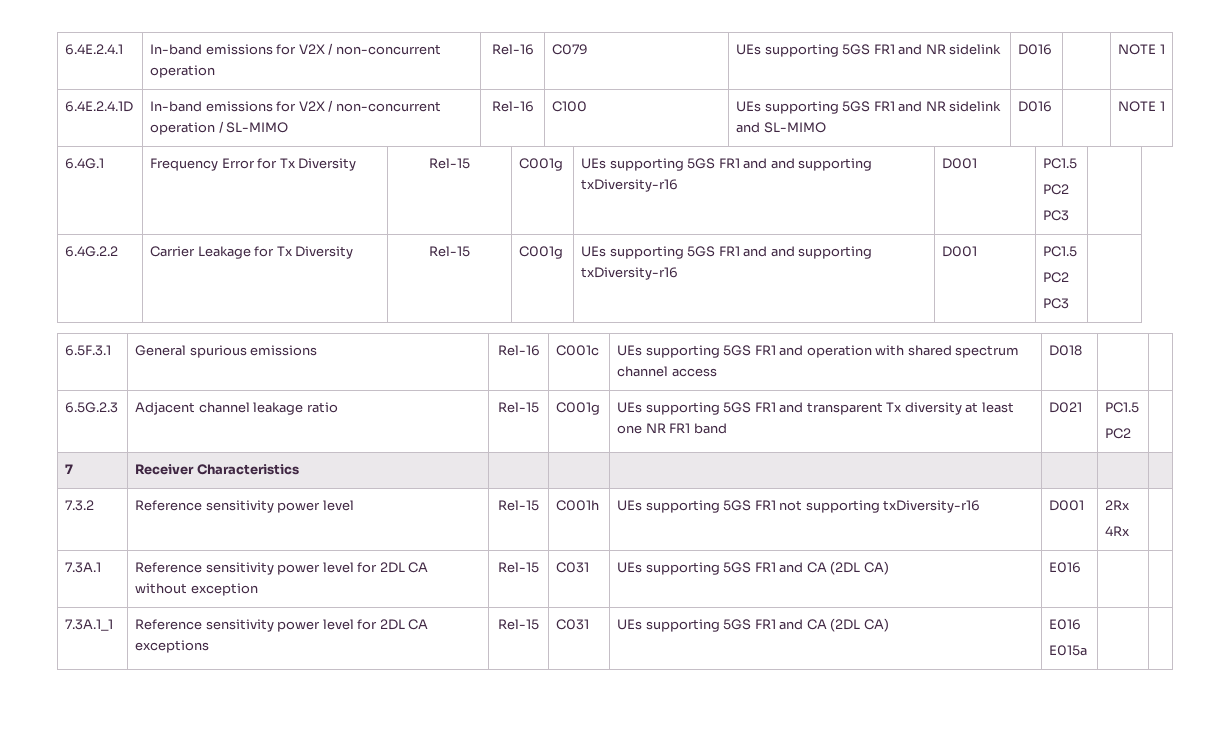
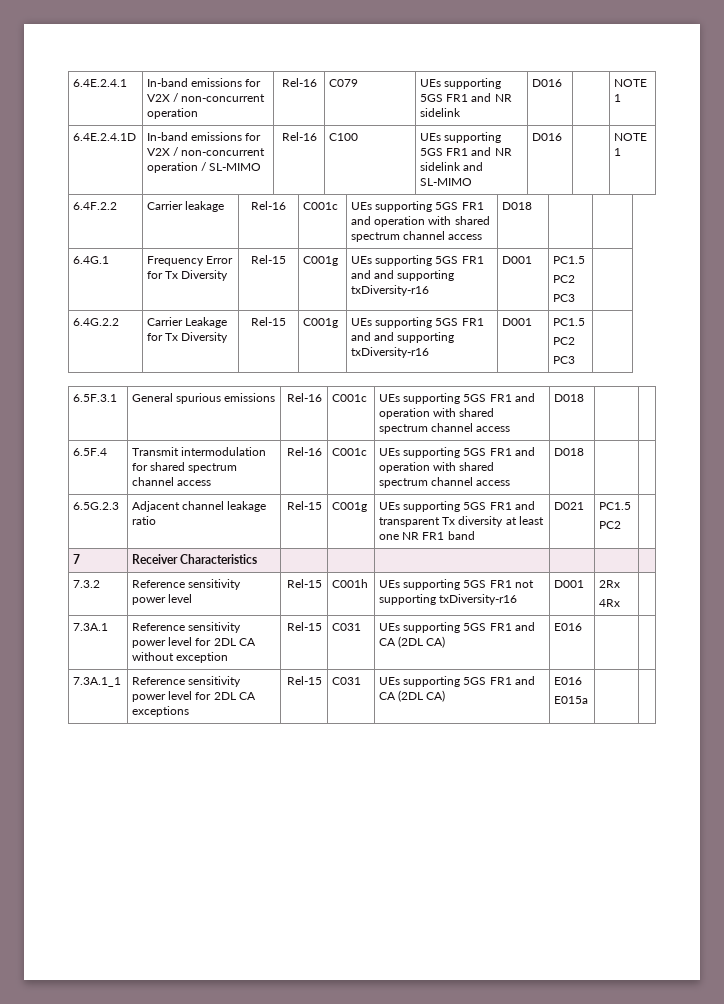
(1165, 106) none -> [73,202,118,210] [147,201,225,212] [251,201,286,210] [303,202,339,210] [351,201,484,212] [351,216,490,227] [351,231,483,242] [502,202,533,210] // 6.4F.2.2 | Carrier leakage | Rel-16 | C001c | UEs supporting 5GS FR1 and operation with shared spectrum channel access | D018 | |
(1083, 350) none -> [73,448,108,456] [132,447,267,456] [132,462,238,473] [132,477,212,486] [286,447,322,456] [332,448,368,456] [379,447,535,458] [379,462,495,473] [379,477,511,488] [554,448,585,456] // 6.5F.4 | Transmit intermodulation for shared spectrum channel access | Rel-16 | C001c | UEs supporting 5GS FR1 and operation with shared spectrum channel access | D018 | |

